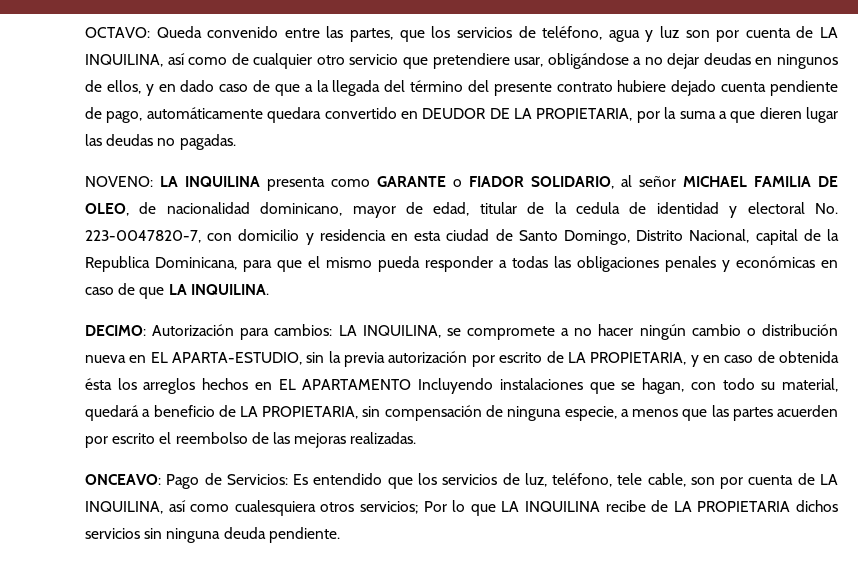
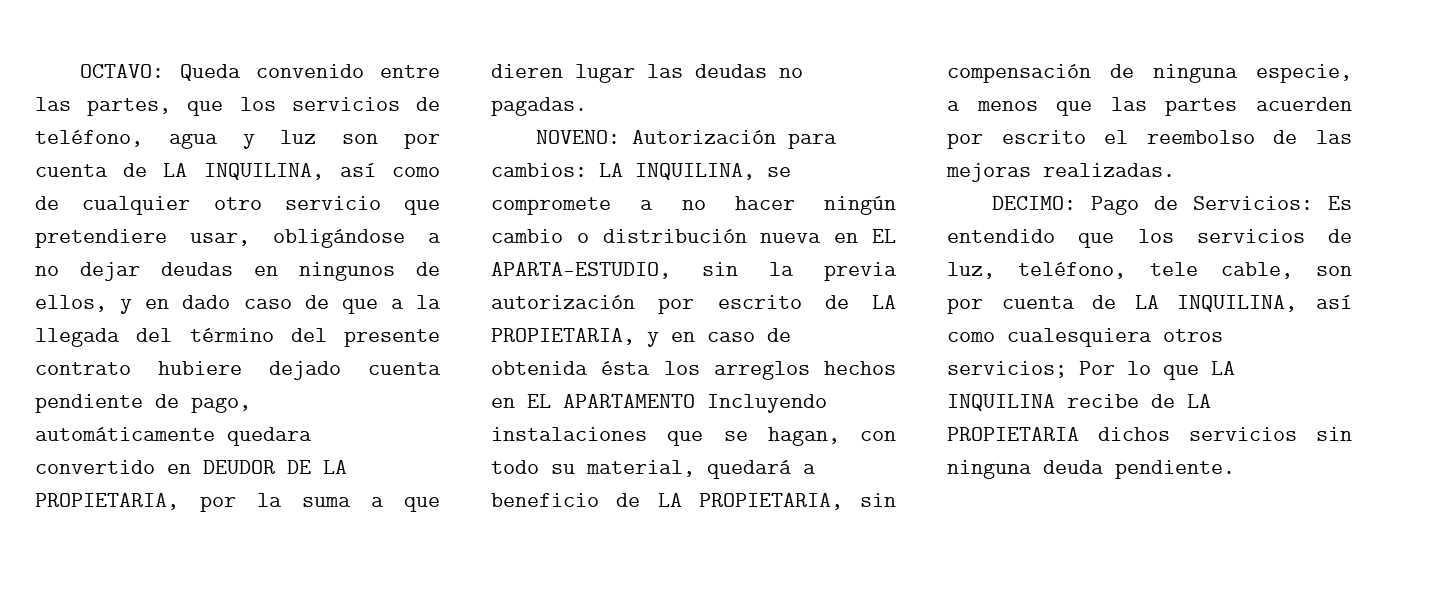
[160,175,838,191] [85,202,838,218] [85,229,840,245] [85,256,838,272] [85,283,269,299] [85,325,146,336] LA INQUILINA presenta como GARANTE o FIADOR SOLIDARIO, al señor MICHAEL FAMILIA DE OLEO, de nacionalidad dominicano, mayor de edad, titular de la cedula de identidad y electoral No. 223-0047820-7, con domicilio y residencia en esta ciudad de Santo Domingo, Distrito Nacional, capital de la Republica Dominicana, para que el mismo pueda responder a todas las obligaciones penales y económicas en caso de que LA INQUILINA. // DECIMO: -> (621, 137) none
[85,474,161,485] ONCEAVO: -> [992,196,1077,210] DECIMO:

